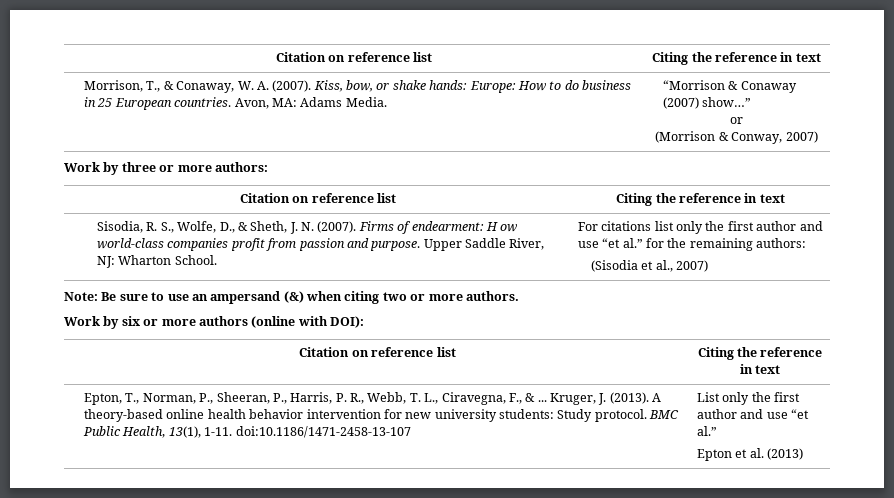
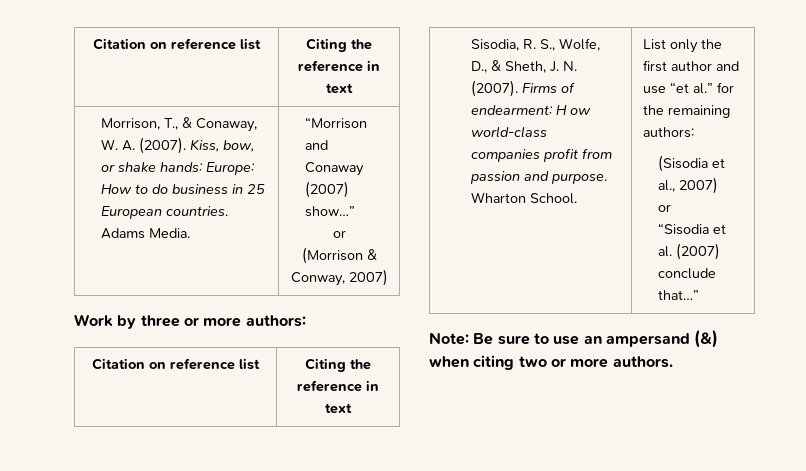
[234,98,297,109] Avon, MA: -> (229, 211) none
[728,81,739,90] & -> [305,140,329,150] and
[423,238,545,251] [97,256,116,268] Upper Saddle River, NJ: -> (608, 178) none
[577,221,674,231] For citations list -> [642,39,666,50] List
(709, 266) none -> [658,204,672,212] [658,223,727,235] [658,243,721,260] [658,268,717,279] [658,290,700,300] // or // “Sisodia et al. (2007) conclude that…”
[64,316,364,329] [299,347,456,357] [697,347,823,360] [739,364,781,374] [84,392,662,405] [84,409,680,422] [83,426,411,438] [696,392,801,405] [696,409,810,419] [696,426,717,436] [696,448,804,461] // Work by six or more authors (online with DOI): // Citation on reference list | Citing the reference in text // Epton, T., Norman, P., Sheeran, P., Harris, P. R., Webb, T. L., Ciravegna, F., & ... Kruger, J. (2013). A theory-based online health behavior intervention for new university students: Study protocol. BMC Public Health, 13(1), 1-11. doi:10.1186/1471-2458-13-107 | List only the first author and use “et al.” // Epton et al. (2013) -> (673, 362) none

